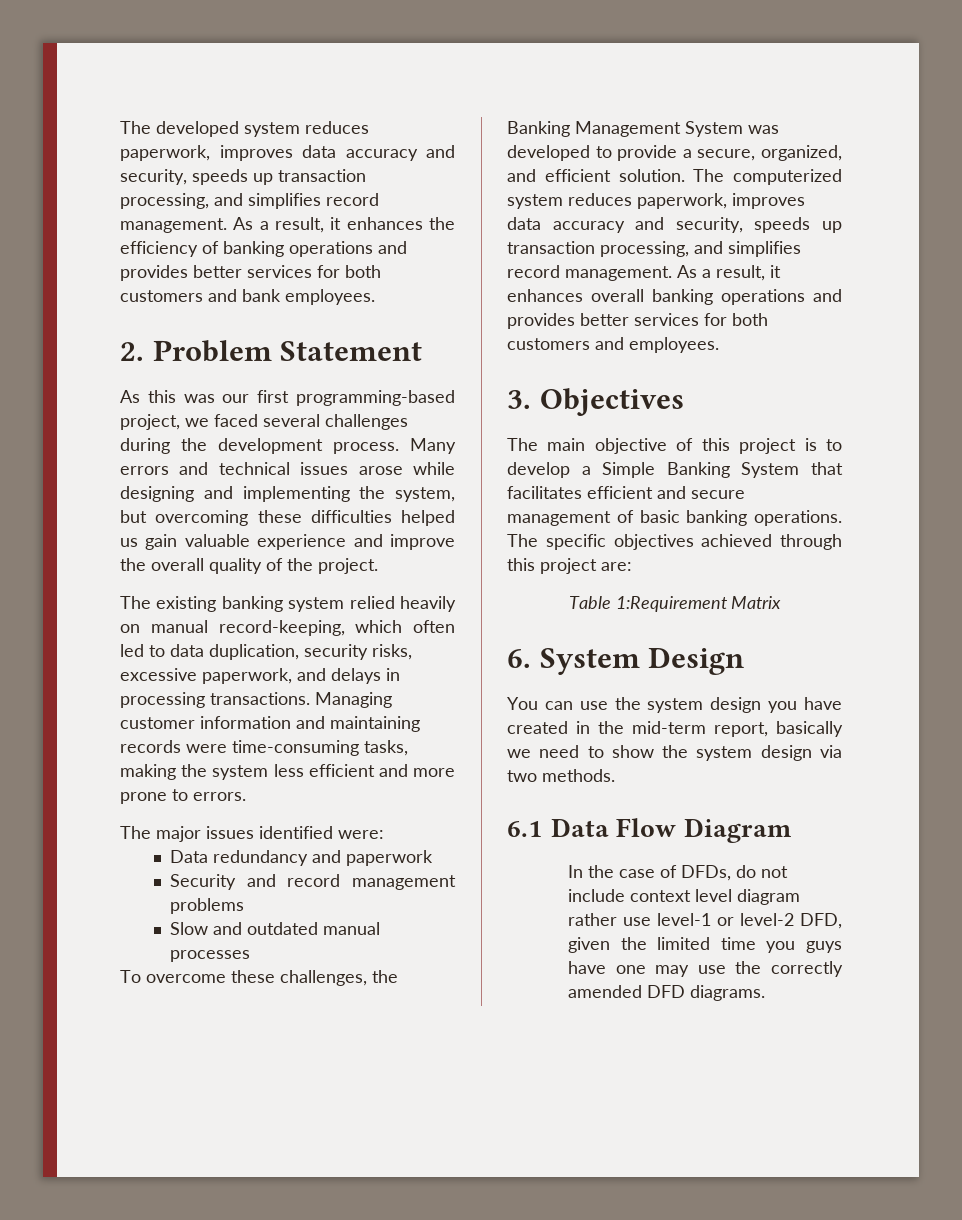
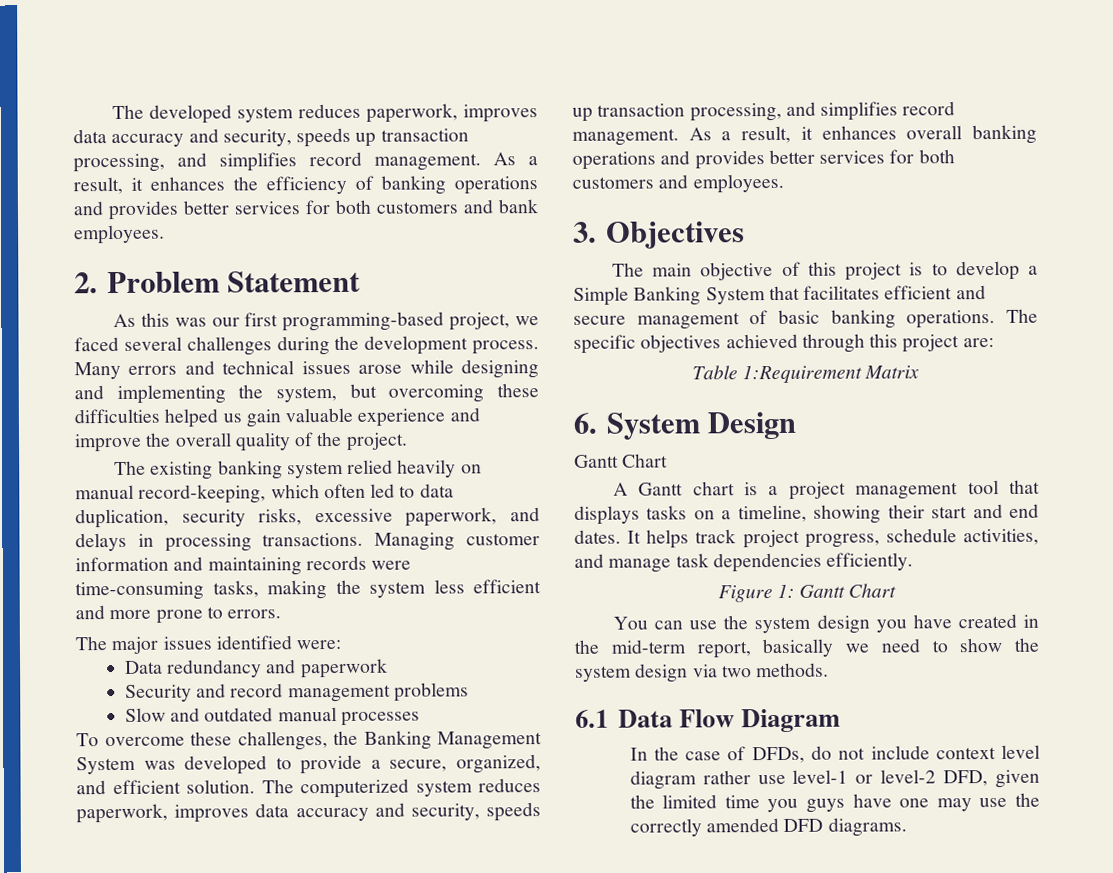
(745, 661) none -> [574,453,669,468] [612,479,1040,500] [574,503,1039,525] [574,528,1039,549] [574,552,914,573] [717,583,897,603] // Gantt Chart // A Gantt chart is a project management tool that displays tasks on a timeline, showing their start and end dates. It helps track project progress, schedule activities, and manage task dependencies efficiently. // Figure 1: Gantt Chart

